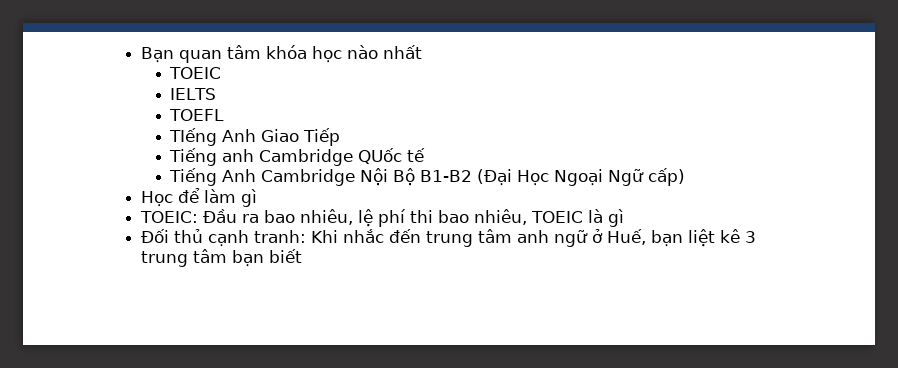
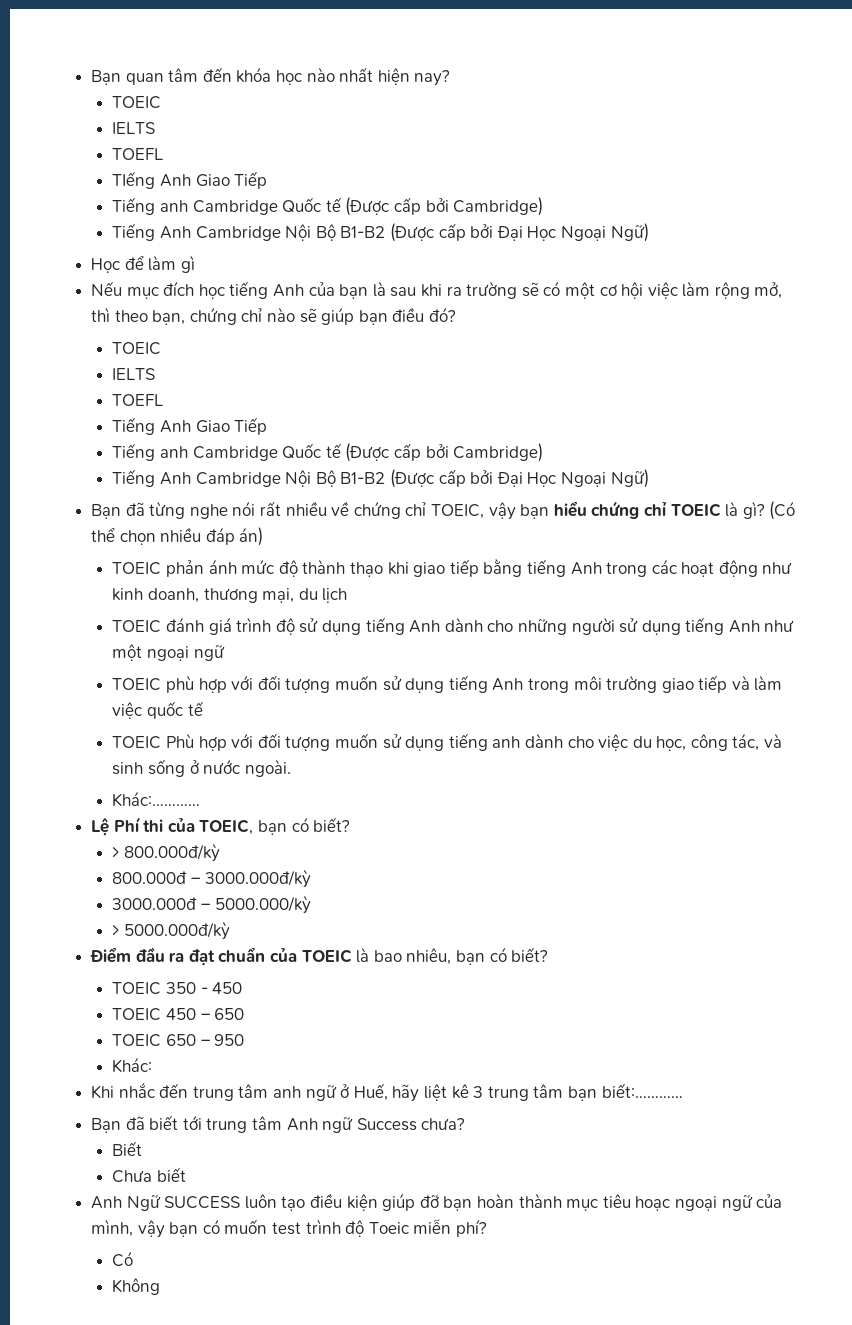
(262, 52) none -> [202,67,232,82] đến
(423, 52) none -> [377,68,451,86] hiện nay?
[358,148,426,164] [169,168,686,186] [141,188,258,207] [140,209,625,227] [141,229,307,247] QUốc tế // Tiếng Anh Cambridge Nội Bộ B1-B2 (Đại Học Ngoại Ngữ cấp) // Học để làm gì // TOEIC: Đầu ra bao nhiêu, lệ phí thi bao nhiêu, TOEIC là gì // Đối thủ cạnh tranh: -> [282,197,544,216] [112,223,649,242] [91,255,195,273] [91,281,783,299] [91,307,456,325] [112,342,162,355] [112,368,156,380] [112,394,164,406] [112,417,268,435] [112,443,544,462] [112,469,649,488] [91,501,796,520] [91,527,264,546] [112,558,793,577] [112,588,348,603] [112,617,795,635] [112,644,225,661] [112,675,783,693] [112,701,204,719] [112,733,783,751] [112,759,291,777] [112,791,201,807] [91,817,351,836] [112,843,221,862] [112,869,311,888] [112,895,311,914] [112,921,231,940] [90,947,549,966] [112,982,243,995] [112,1008,245,1021] [112,1034,245,1047] [112,1057,153,1073] Quốc tế (Được cấp bởi Cambridge) // Tiếng Anh Cambridge Nội Bộ B1-B2 (Được cấp bởi Đại Học Ngoại Ngữ) // Học để làm gì // Nếu mục đích học tiếng Anh của bạn là sau khi ra trường sẽ có một cơ hội việc làm rộng mở, thì theo bạn, chứng chỉ nào sẽ giúp bạn điều đó? // TOEIC // IELTS // TOEFL // Tiếng Anh Giao Tiếp // Tiếng anh Cambridge Quốc tế (Được cấp bởi Cambridge) // Tiếng Anh Cambridge Nội Bộ B1-B2 (Được cấp bởi Đại Học Ngoại Ngữ) // Bạn đã từng nghe nói rất nhiều về chứng chỉ TOEIC, vậy bạn hiểu chứng chỉ TOEIC là gì? (Có thể chọn nhiều đáp án) // TOEIC phản ánh mức độ thành thạo khi giao tiếp bằng tiếng Anh trong các hoạt động như kinh doanh, thương mại, du lịch // TOEIC đánh giá trình độ sử dụng tiếng Anh dành cho những người sử dụng tiếng Anh như một ngoại ngữ // TOEIC phù hợp với đối tượng muốn sử dụng tiếng Anh trong môi trường giao tiếp và làm việc quốc tế // TOEIC Phù hợp với đối tượng muốn sử dụng tiếng anh dành cho việc du học, công tác, và sinh sống ở nước ngoài. // Khác:………… // Lệ Phí thi của TOEIC, bạn có biết? // > 800.000đ/kỳ // 800.000đ – 3000.000đ/kỳ // 3000.000đ – 5000.000/kỳ // > 5000.000đ/kỳ // Điểm đầu ra đạt chuẩn của TOEIC là bao nhiêu, bạn có biết? // TOEIC 350 - 450 // TOEIC 450 – 650 // TOEIC 650 – 950 // Khác: //
[651,230,684,247] bạn -> [392,1084,420,1102] hãy
[269,249,303,263] biết -> [601,1083,683,1098] [91,1115,466,1133] [112,1141,143,1156] [112,1167,187,1183] [91,1193,783,1211] [91,1219,487,1238] [112,1251,134,1267] [112,1278,161,1295] biết:………… // Bạn đã biết tới trung tâm Anh ngữ Success chưa? // Biết // Chưa biết // Anh Ngữ SUCCESS luôn tạo điều kiện giúp đỡ bạn hoàn thành mục tiêu hoạc ngoại ngữ của mình, vậy bạn có muốn test trình độ Toeic miễn phí? // Có // Không

